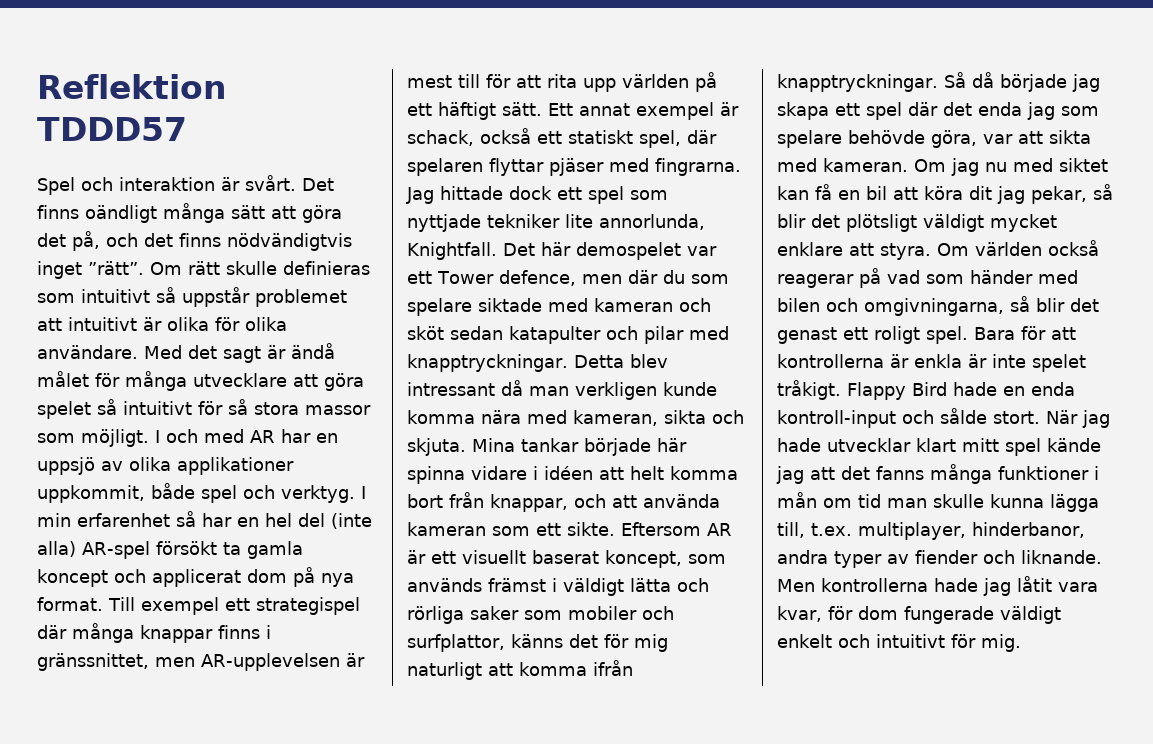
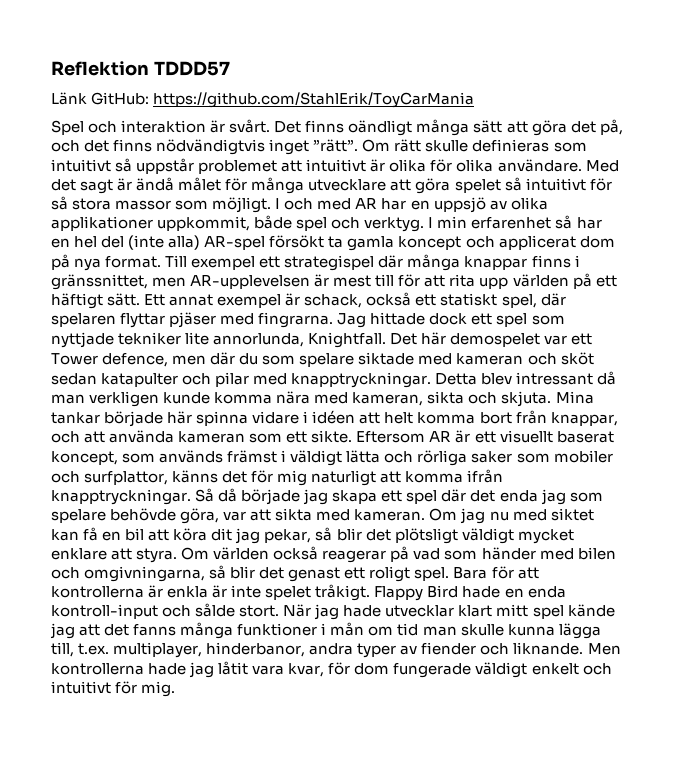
(187, 129) none -> [51,92,475,108] // Länk GitHub: https://github.com/StahlErik/ToyCarMania

